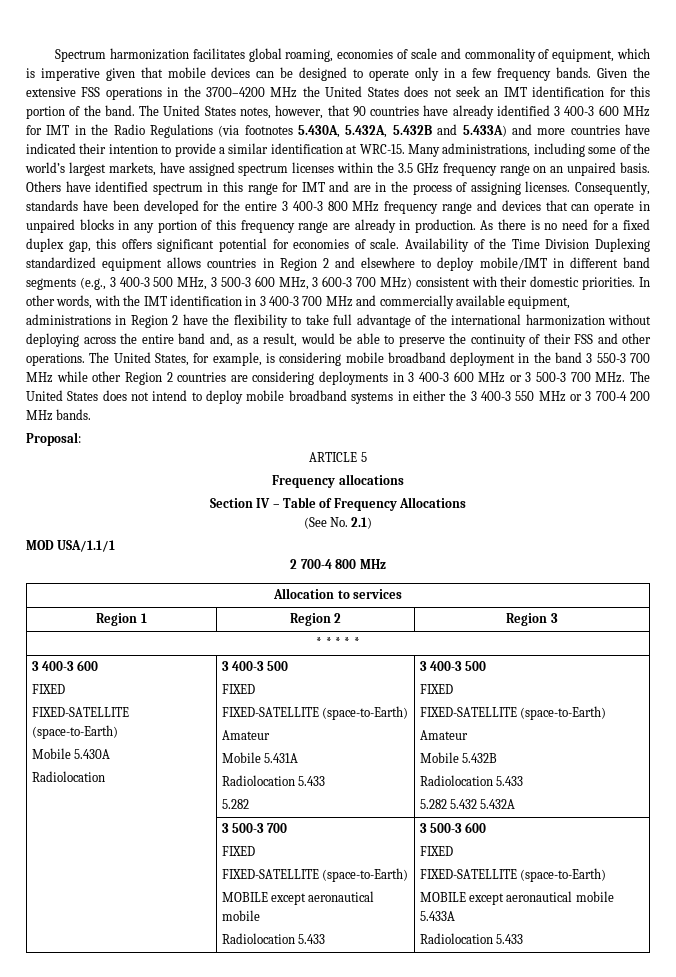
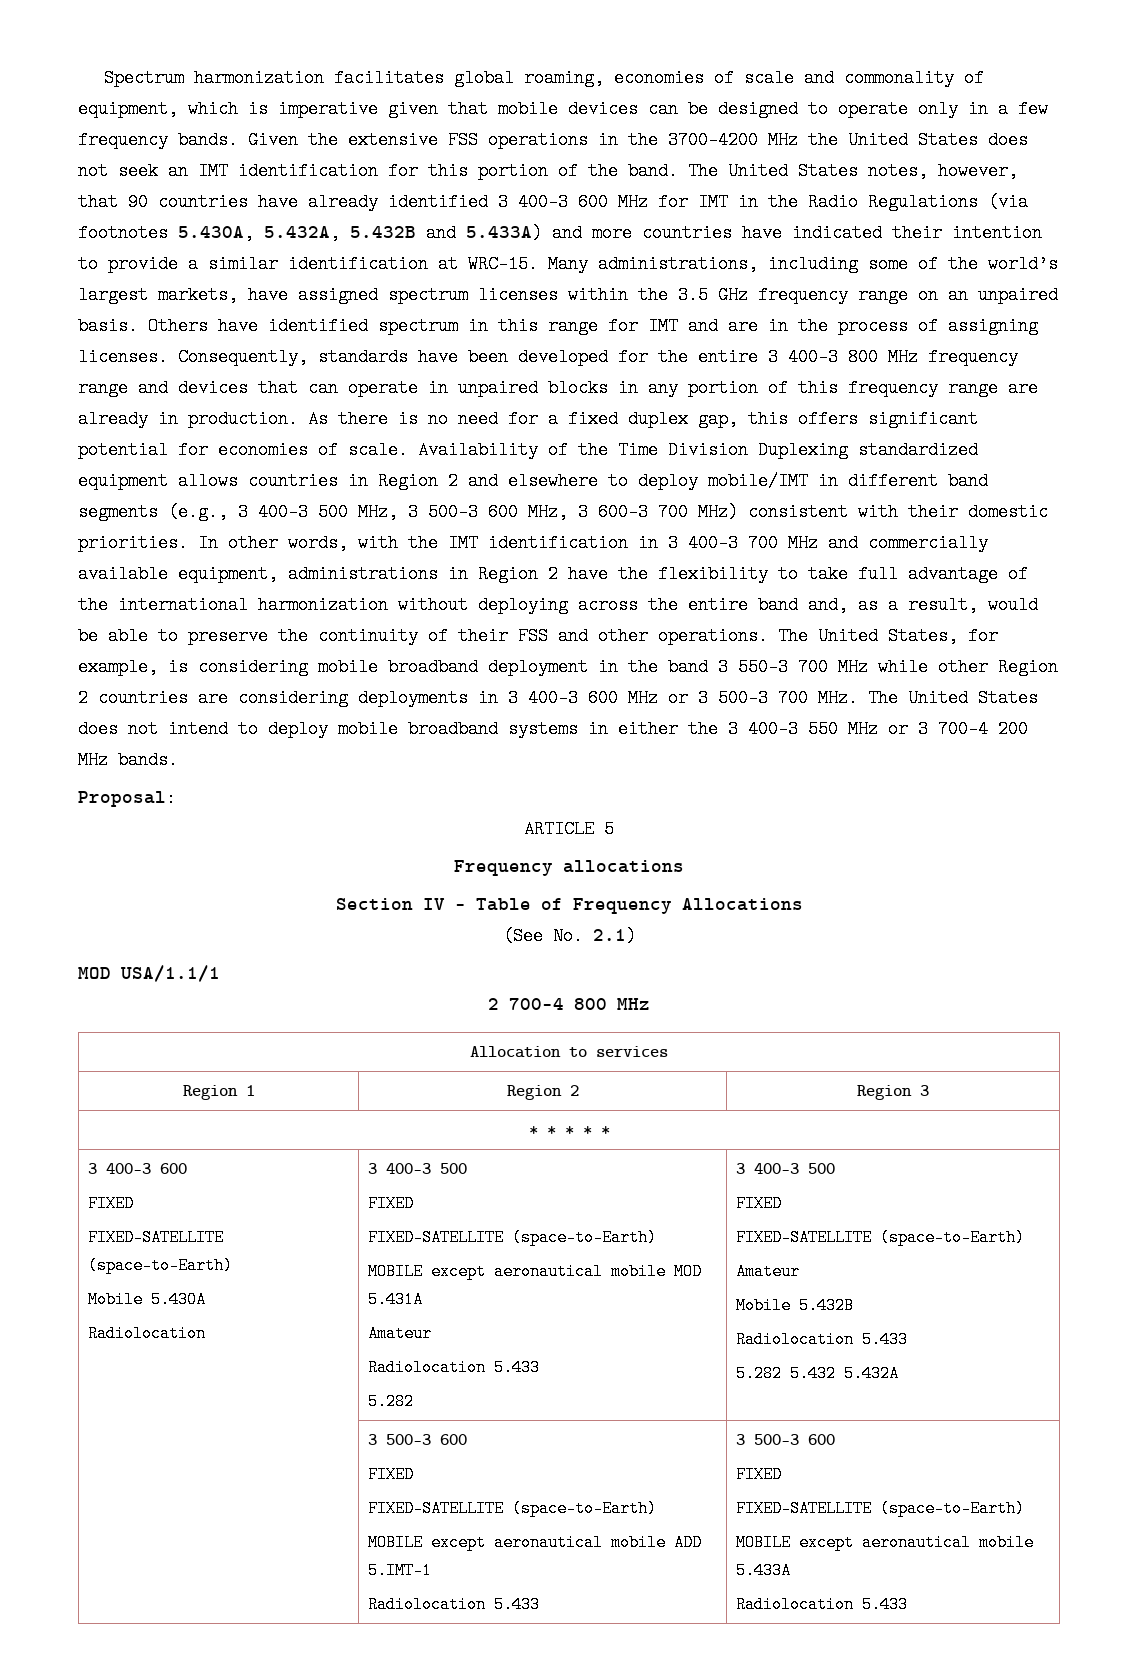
[221,730,270,740] [221,752,299,763] // Amateur // Mobile 5.431A -> [368,1263,703,1280] [368,1291,424,1308] [368,1325,433,1342] // MOBILE except aeronautical mobile MOD 5.431A // Amateur
[267,823,288,833] [221,846,255,856] [221,868,409,882] [221,891,375,905] [221,910,260,921] 700 // FIXED // FIXED-SATELLITE (space-to-Earth) // MOBILE except aeronautical mobile -> [440,1434,468,1445] [368,1466,415,1483] [368,1500,658,1517] [368,1534,703,1551] [368,1562,433,1579] 600 // FIXED // FIXED-SATELLITE (space-to-Earth) // MOBILE except aeronautical mobile ADD 5.IMT-1

